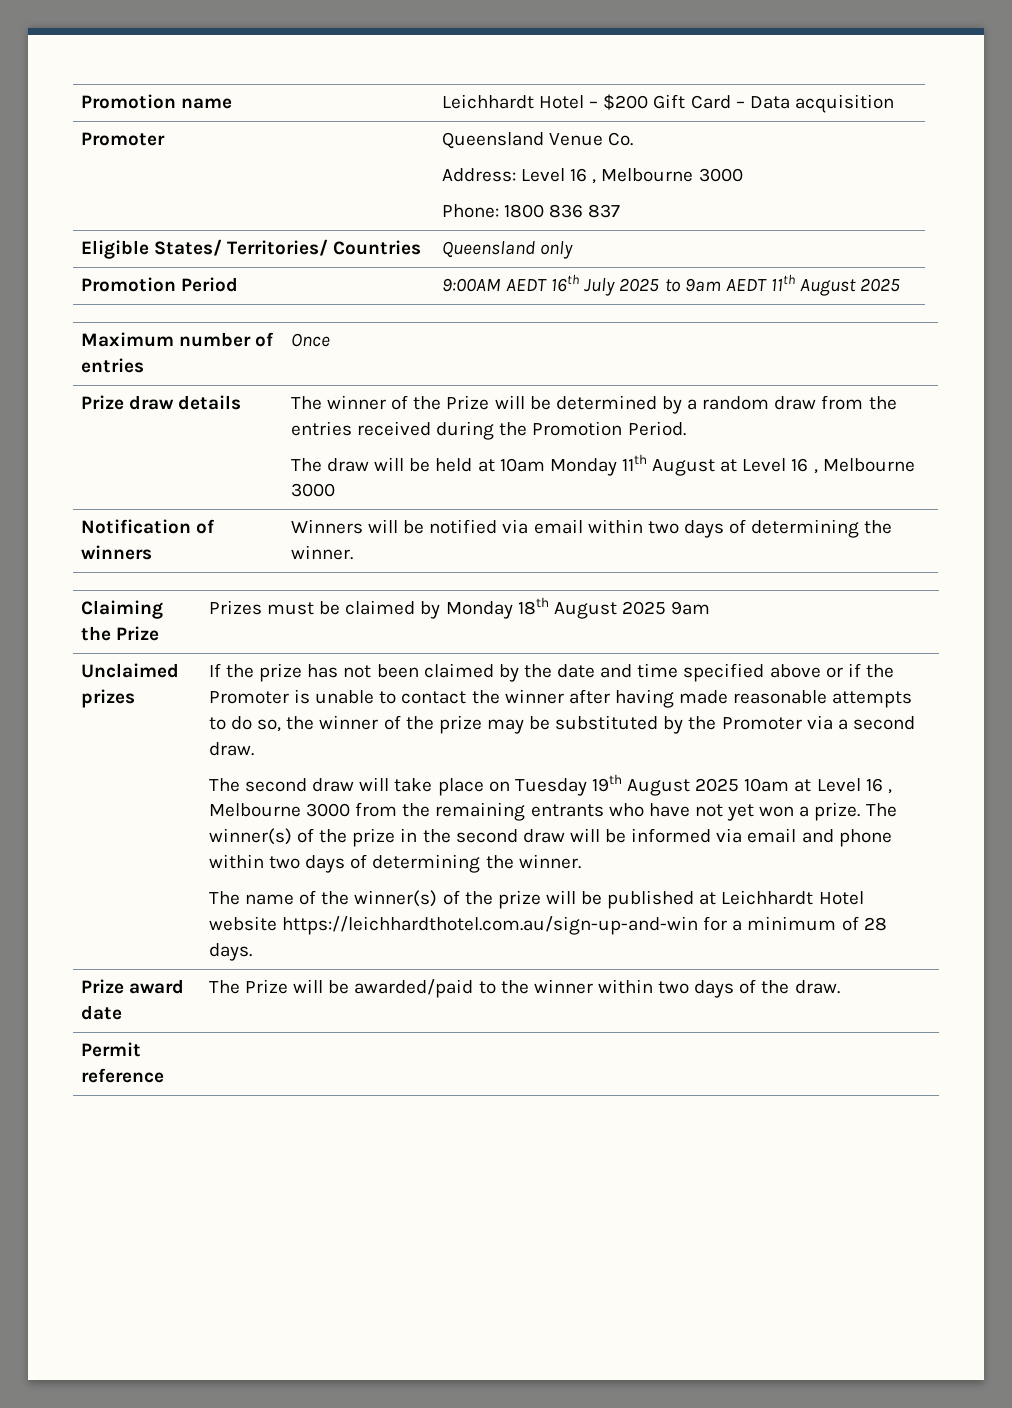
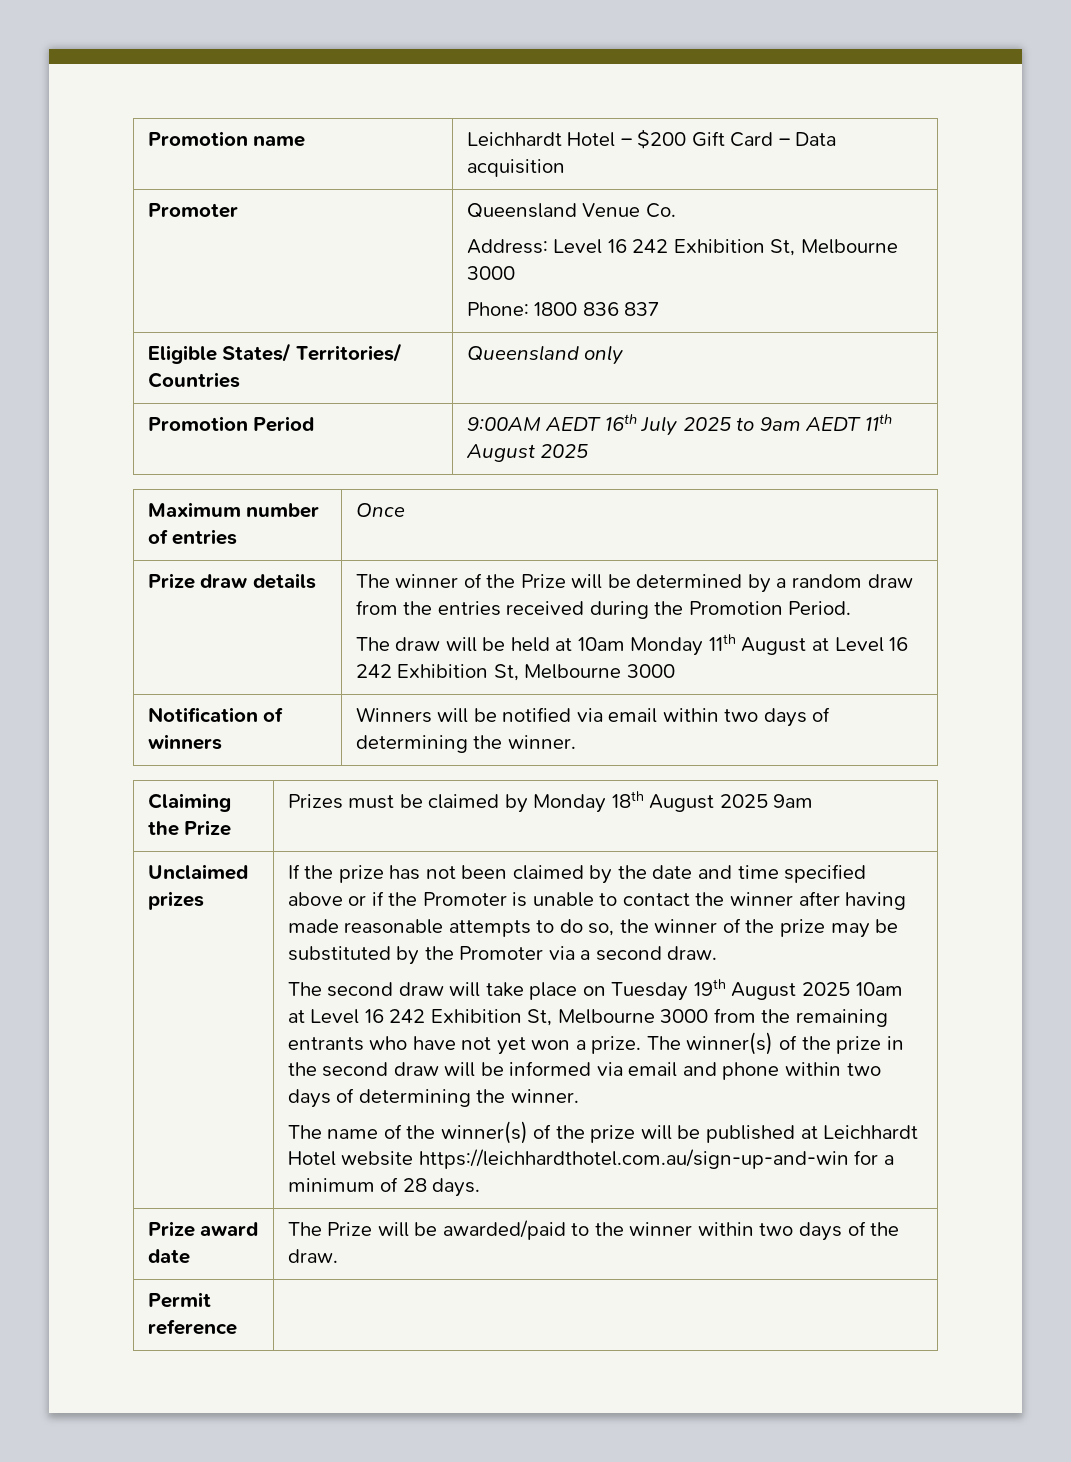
[592,179,597,184] , -> [632,239,796,256] 242 Exhibition St,
[813,469,818,474] , -> [355,664,519,681] 242 Exhibition St,
[887,789,892,794] , -> [389,1009,553,1026] 242 Exhibition St,

